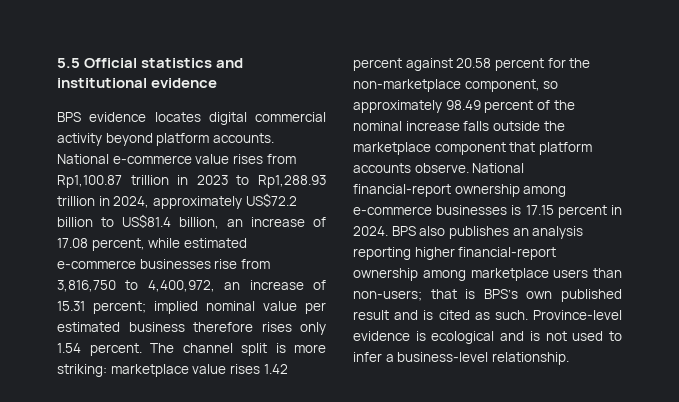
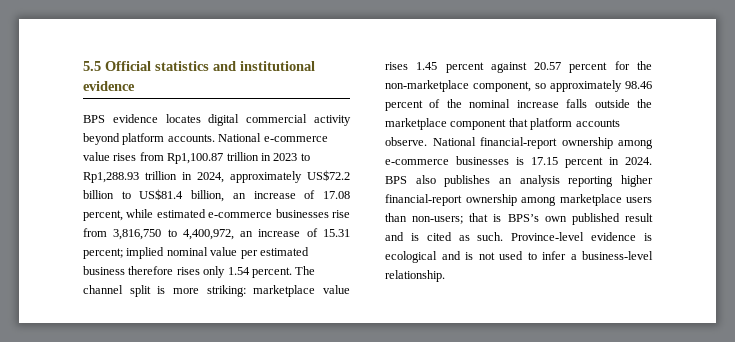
[263,364,288,374] 1.42 -> [416,62,438,70] 1.45
[456,58,492,68] 20.58 -> [534,62,562,70] 20.57
[445,100,481,110] 98.49 -> [625,81,652,89] 98.46

